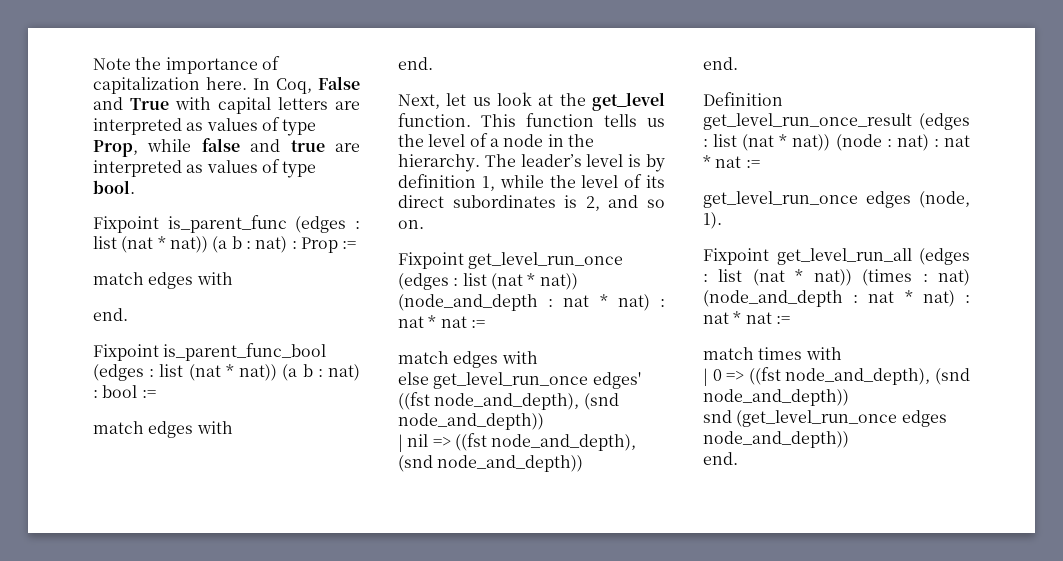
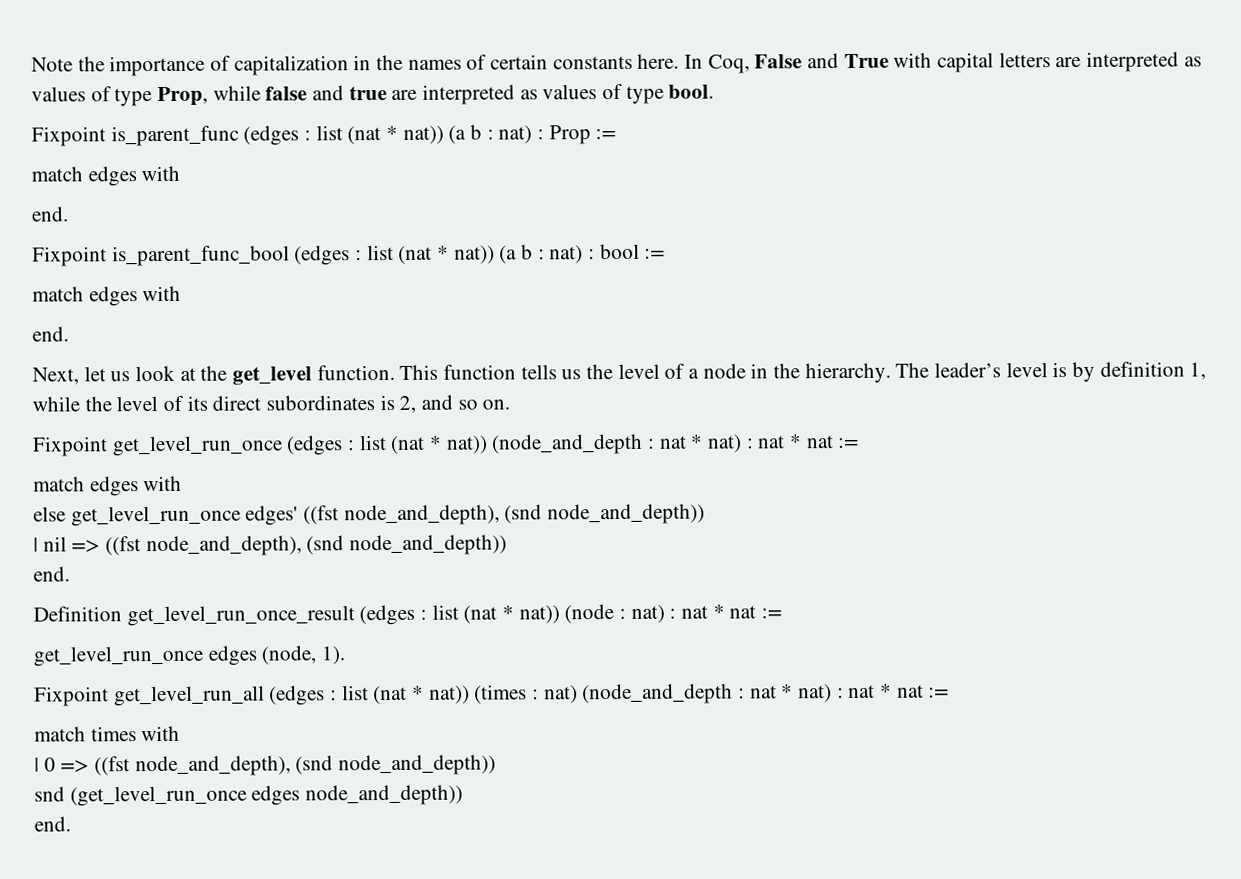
(200, 85) none -> [353,54,633,71] in the names of certain constants

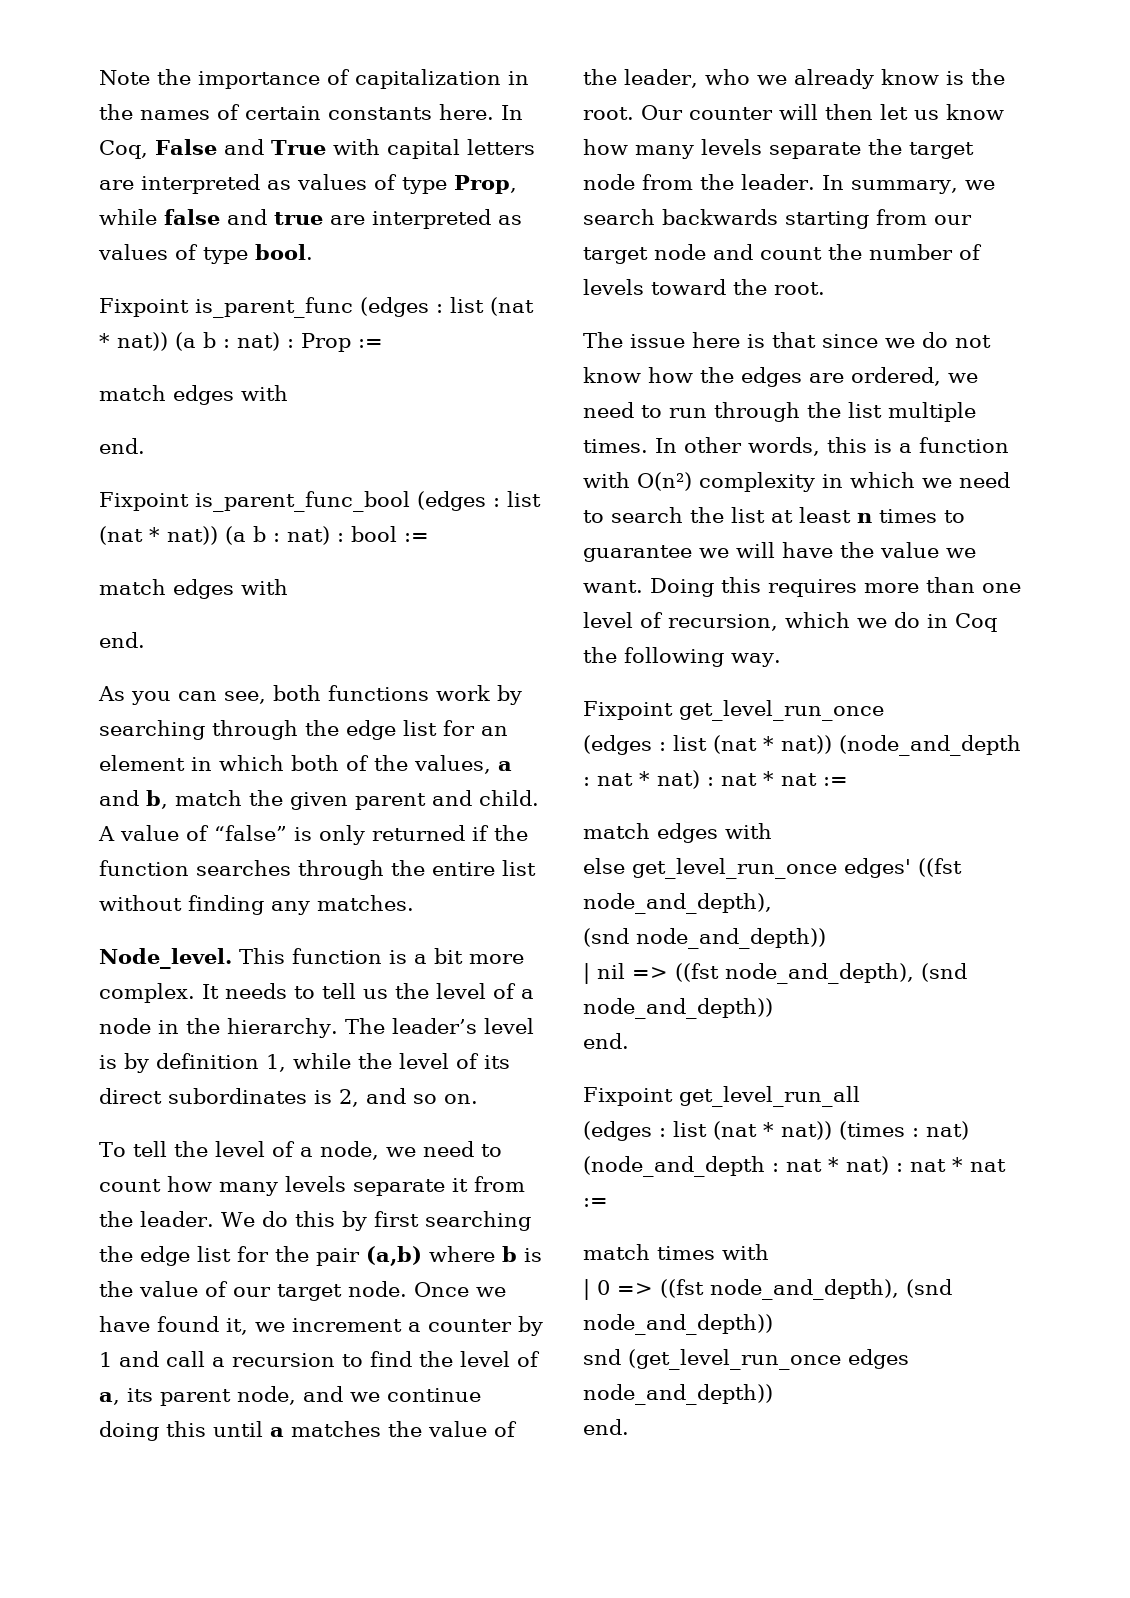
[32,364,557,385] Next, let us look at the get_level function. This function tells -> [98,685,522,705] [99,720,508,740] [99,755,512,774] [99,790,539,810] [98,825,528,845] [99,860,536,880] [99,895,414,915] [99,948,524,969] [99,983,356,1003] As you can see, both functions work by searching through the edge list for an element in which both of the values, a and b, match the given parent and child. A value of “false” is only returned if the function searches through the entire list without finding any matches. // Node_level. This function is a bit more complex. It needs to tell
(511, 404) none -> [99,1141,502,1160] [99,1176,525,1196] [99,1211,531,1231] [99,1246,542,1266] [99,1281,506,1301] [99,1316,543,1336] [99,1351,540,1367] [99,1386,481,1406] [99,1421,517,1441] [583,69,1005,89] [583,104,1004,120] [583,139,974,159] [583,174,995,194] [583,209,972,229] [583,244,982,264] [583,279,825,295] [583,332,991,348] [583,367,978,387] [583,402,976,422] [583,437,1009,456] [583,472,1010,492] [583,507,965,523] [583,542,976,562] [583,577,1021,597] [583,612,997,632] [583,647,781,667] // To tell the level of a node, we need to count how many levels separate it from the leader. We do this by first searching the edge list for the pair (a,b) where b is the value of our target node. Once we have found it, we increment a counter by 1 and call a recursion to find the level of a, its parent node, and we continue doing this until a matches the value of the leader, who we already know is the root. Our counter will then let us know how many levels separate the target node from the leader. In summary, we search backwards starting from our target node and count the number of levels toward the root. // The issue here is that since we do not know how the edges are ordered, we need to run through the list multiple times. In other words, this is a function with O(n²) complexity in which we need to search the list at least n times to guarantee we will have the value we want. Doing this requires more than one level of recursion, which we do in Coq the following way.
(283, 446) none -> (884, 710) //
(500, 515) none -> (772, 903) //
[33,604,783,627] [33,645,346,667] // Definition get_level_run_once_result (edges : list (nat * nat)) (node : nat) : nat * nat := // get_level_run_once edges (node, 1). -> (629, 1041) none
(265, 696) none -> (860, 1096) //

